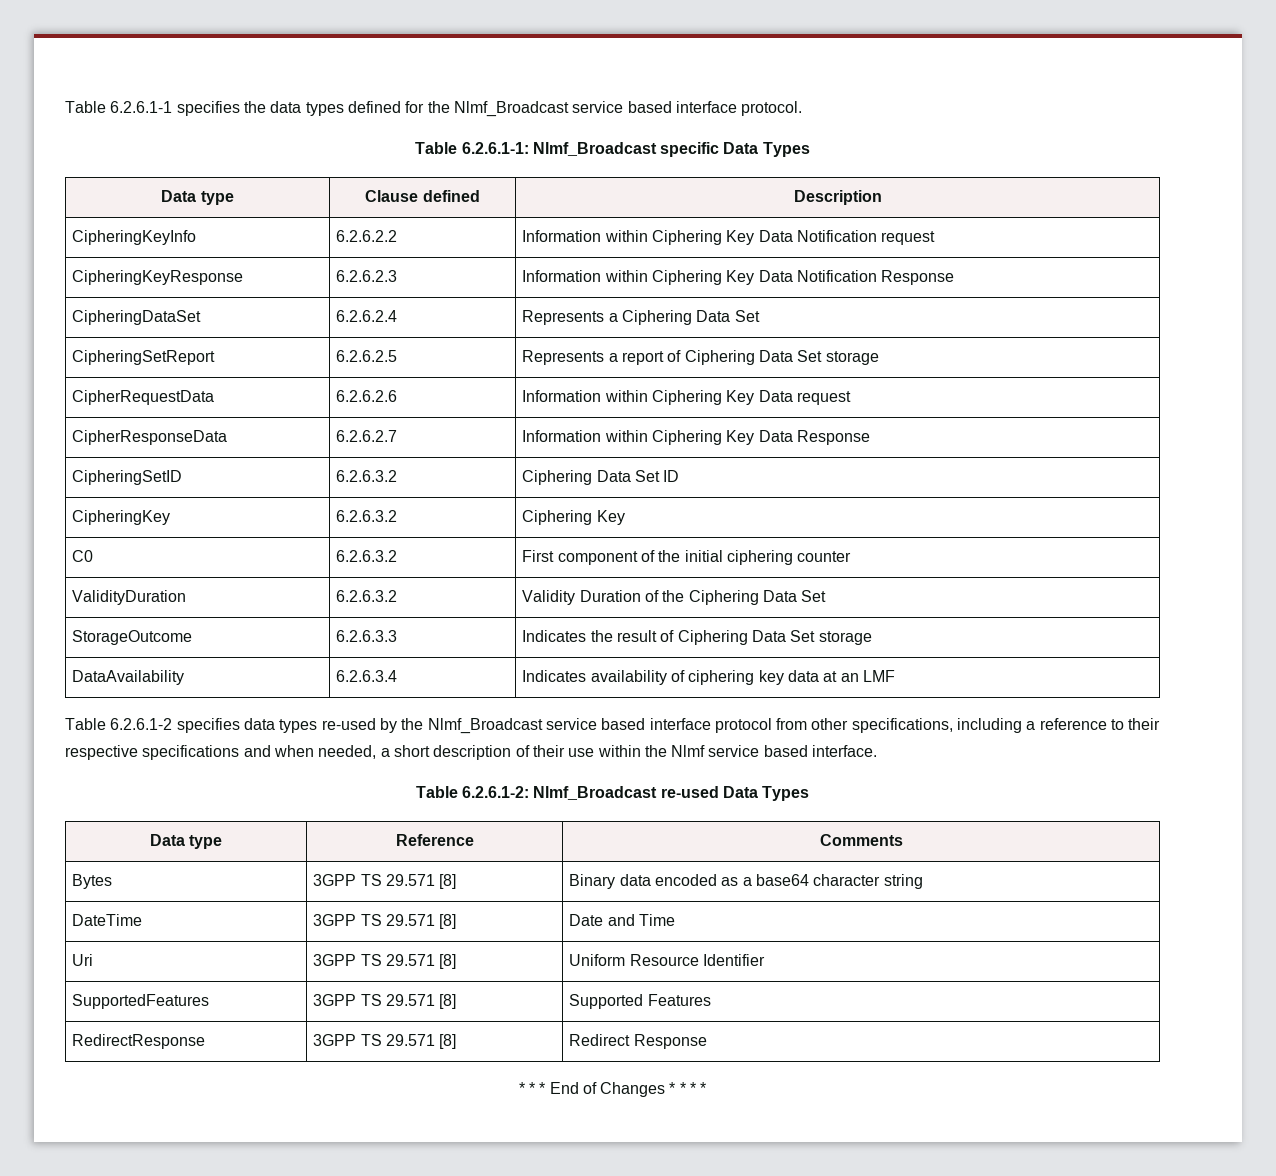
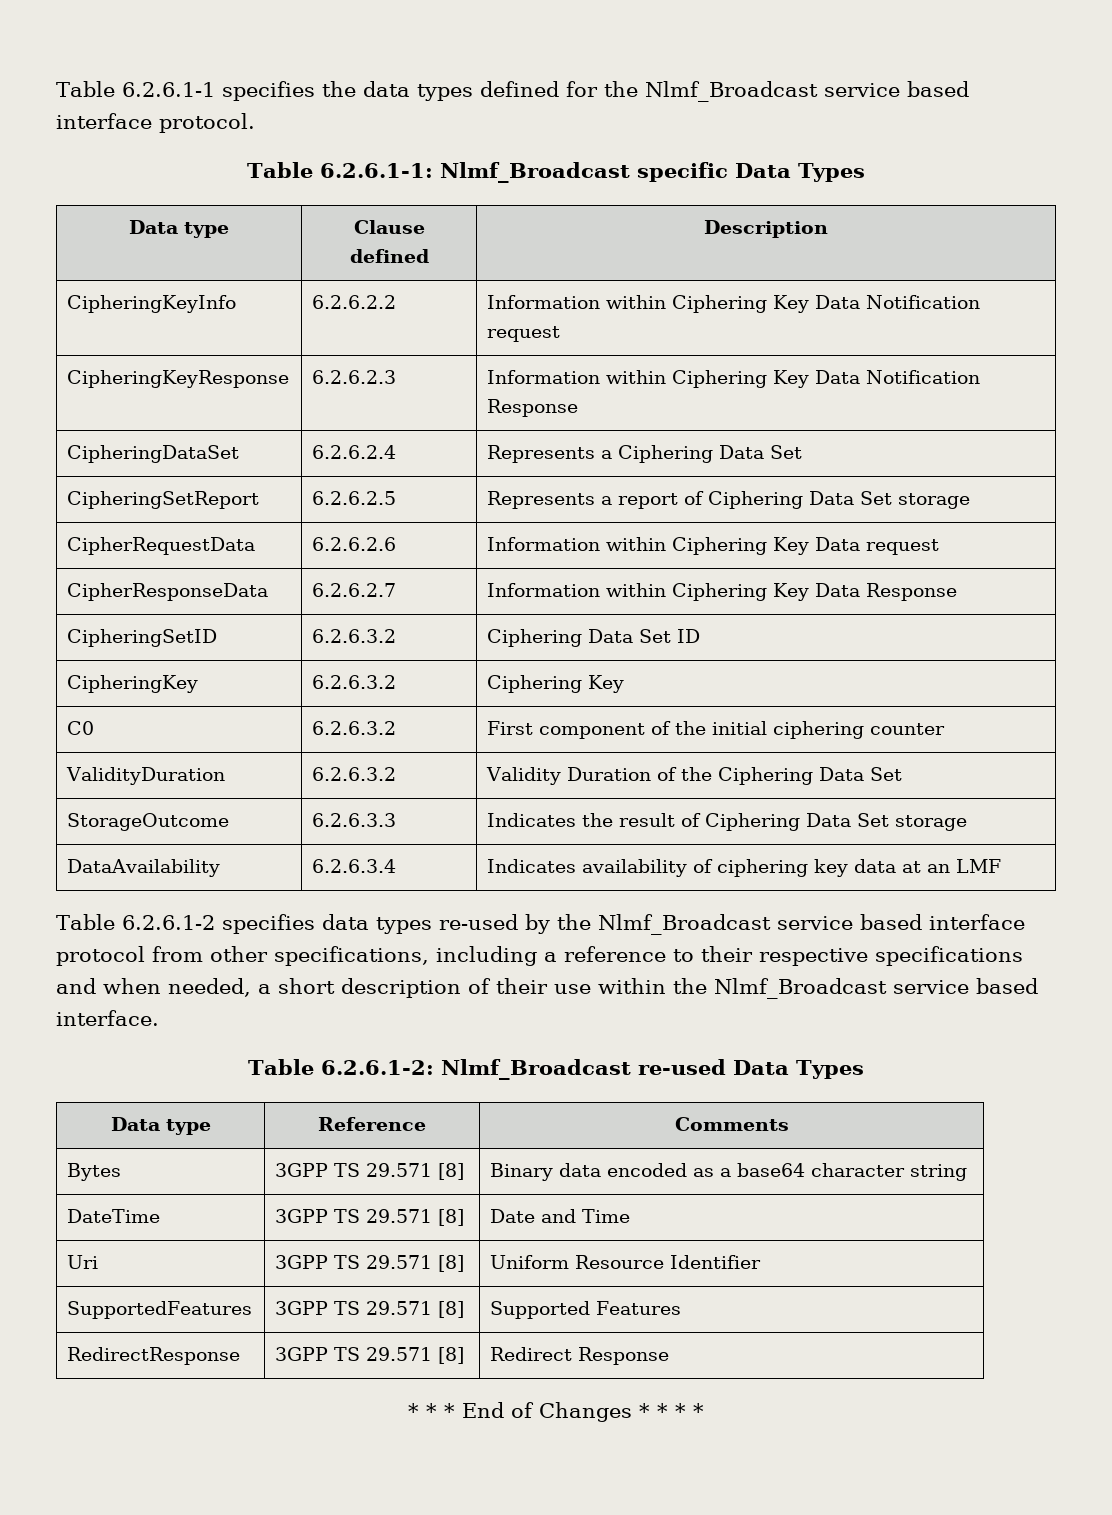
[671,745,706,757] Nlmf -> [714,978,887,999] Nlmf_Broadcast

